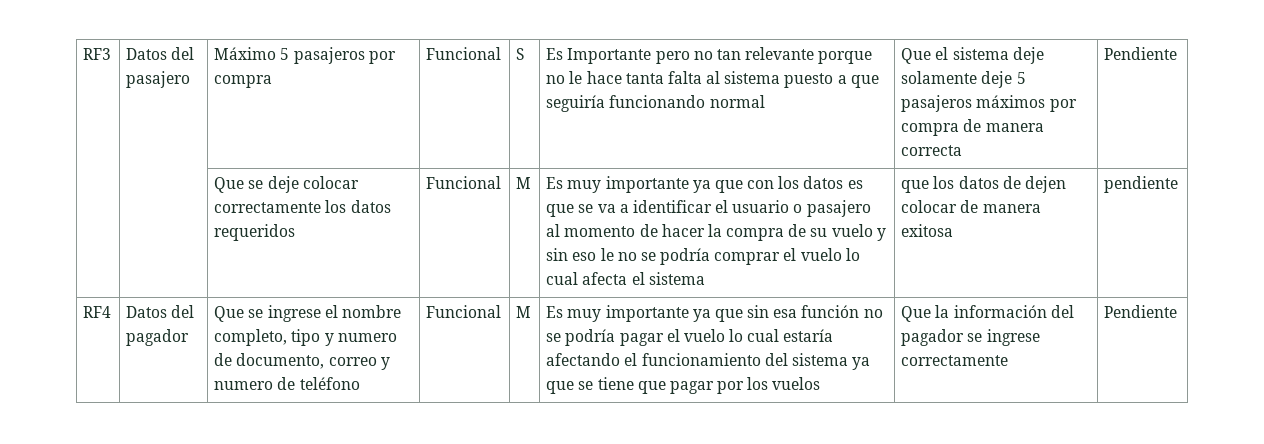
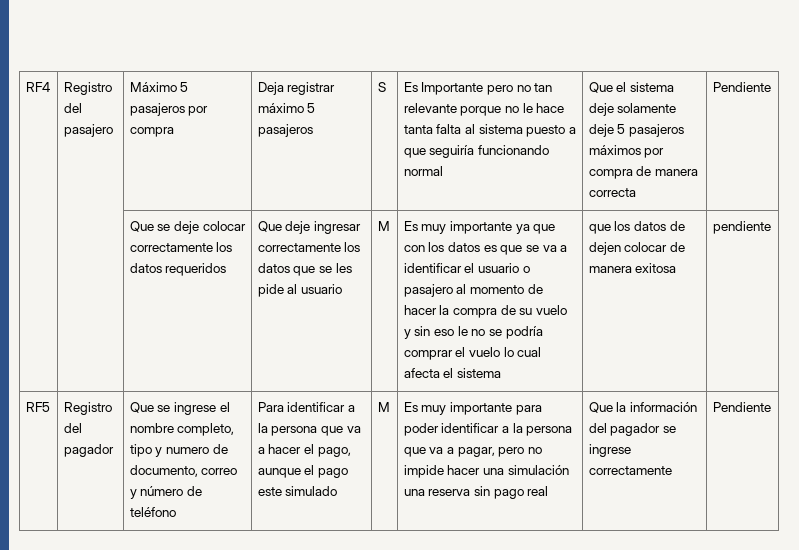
[83,48,112,60] [126,48,168,60] RF3 | Datos -> [25,82,50,92] [63,82,112,95] RF4 | Registro
[426,47,502,60] Funcional -> [257,82,336,95] [257,103,316,113] [257,124,313,137] Deja registrar máximo 5 pasajeros
[426,176,502,189] Funcional -> [257,221,362,234] [257,242,361,252] [257,263,352,276] [257,284,343,297] Que deje ingresar correctamente los datos que se les pide al usuario
[83,306,112,318] [126,306,168,318] RF4 | Datos -> [25,402,50,412] [63,402,112,415] RF5 | Registro
[214,381,274,390] numero -> [140,486,184,496] número
[426,305,502,318] [516,306,532,318] [546,305,883,322] [546,329,834,346] [546,353,871,370] [546,377,821,394] Funcional | M | Es muy importante ya que sin esa función no se podría pagar el vuelo lo cual estaría afectando el funcionamiento del sistema ya que se tiene que pagar por los vuelos -> [257,402,356,412] [257,423,361,436] [257,444,351,457] [257,465,349,478] [257,486,338,496] [377,402,390,412] [403,402,542,415] [403,423,573,436] [403,447,542,457] [403,465,569,478] [403,486,549,499] Para identificar a la persona que va a hacer el pago, aunque el pago este simulado | M | Es muy importante para poder identificar a la persona que va a pagar, pero no impide hacer una simulación una reserva sin pago real

